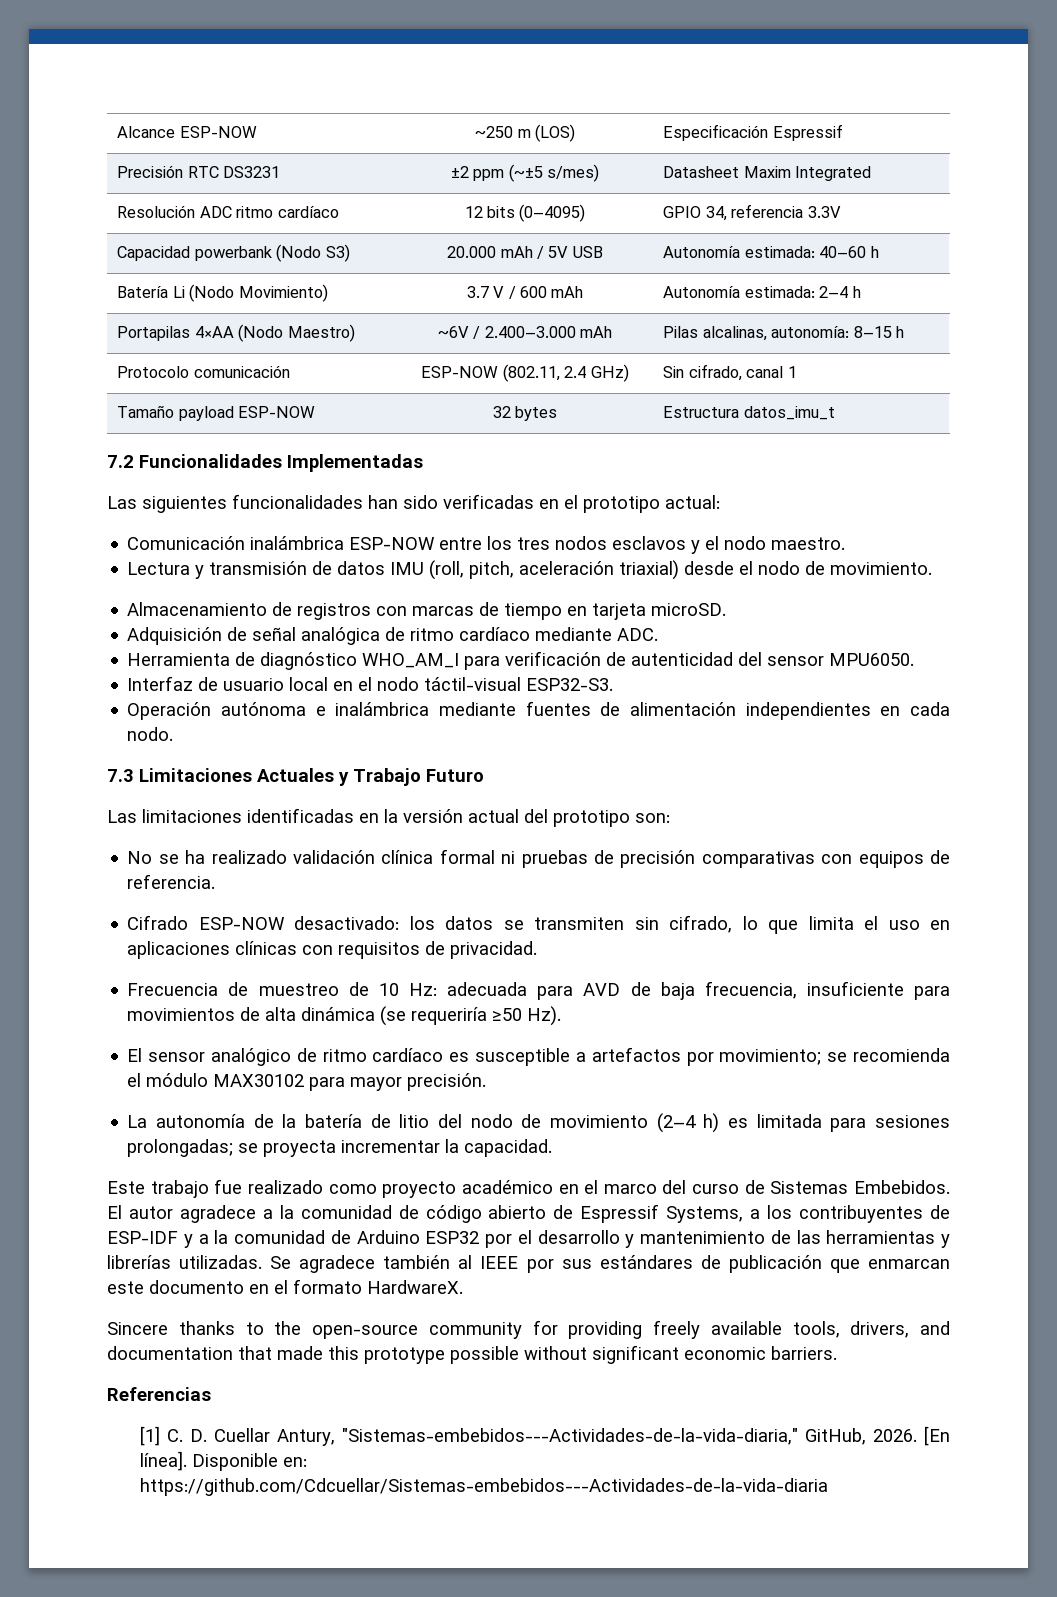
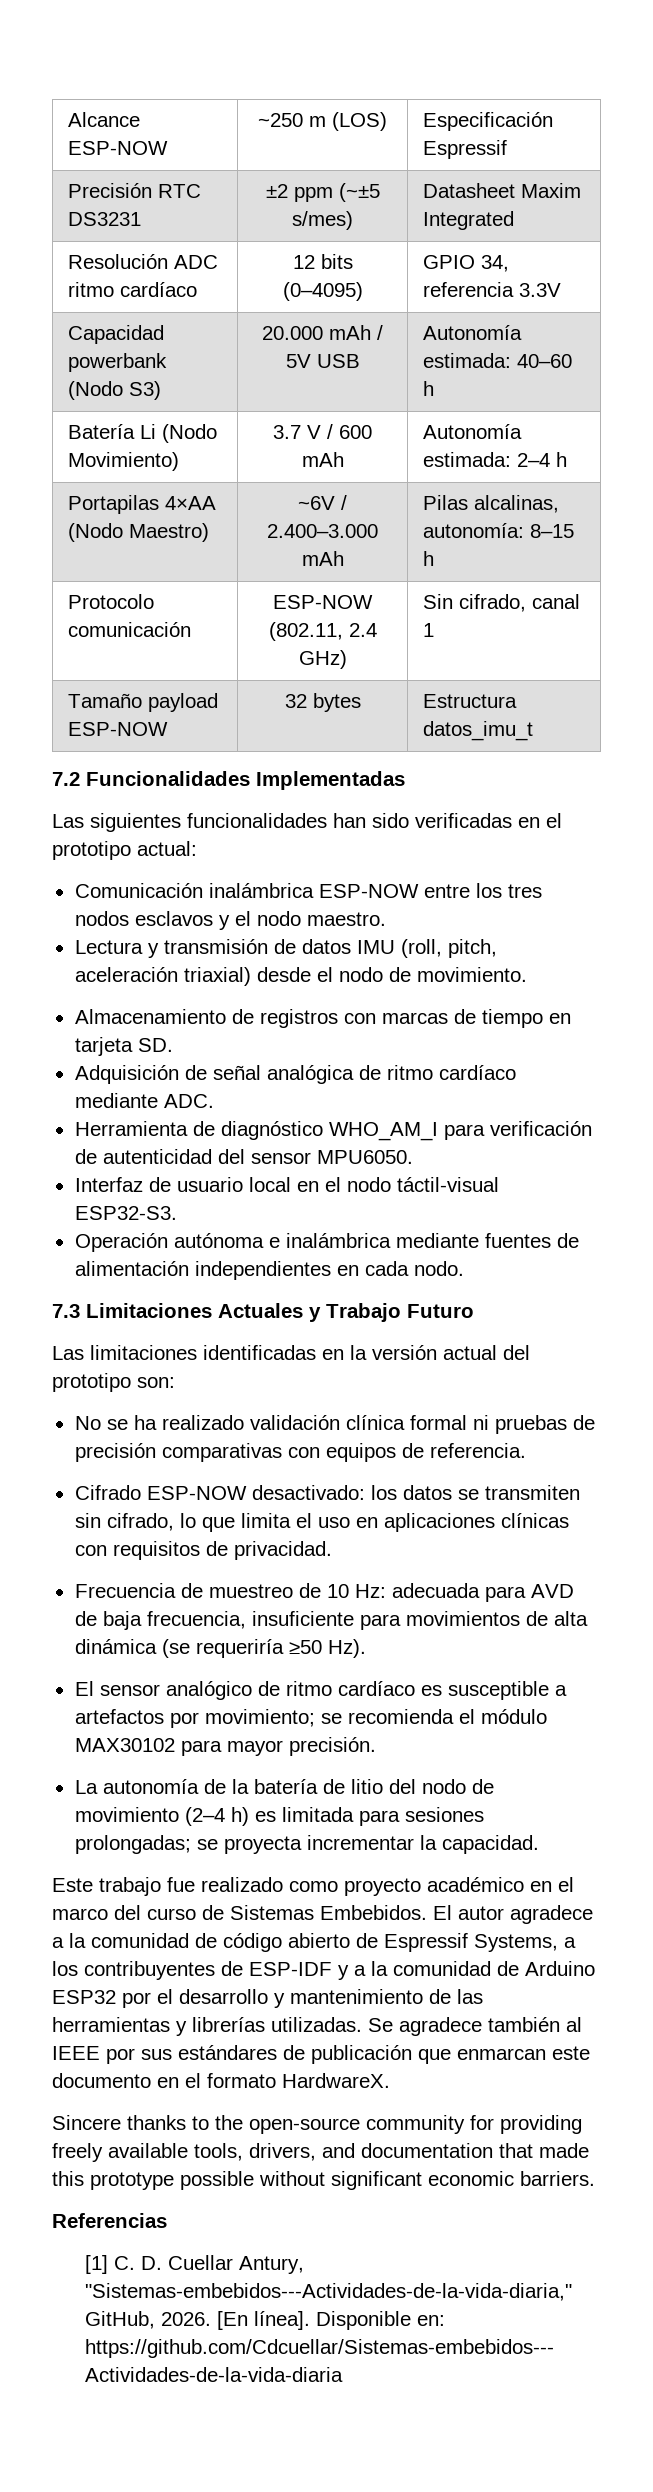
[651,603,727,616] microSD. -> [137,1038,173,1052] SD.

